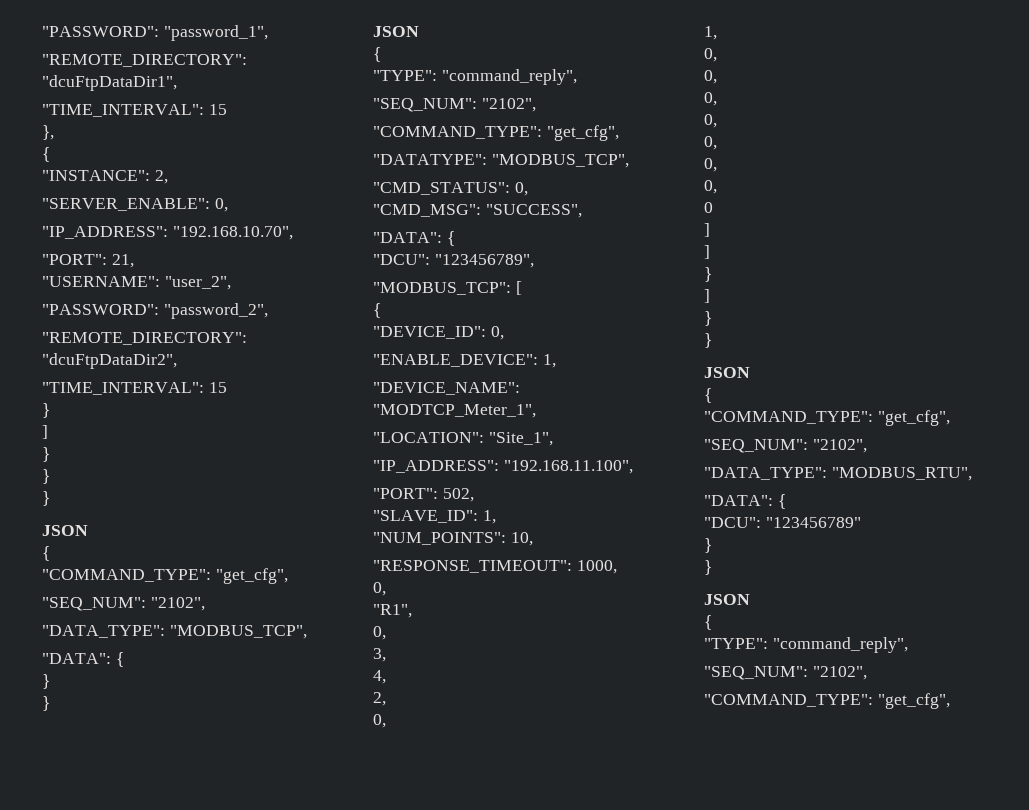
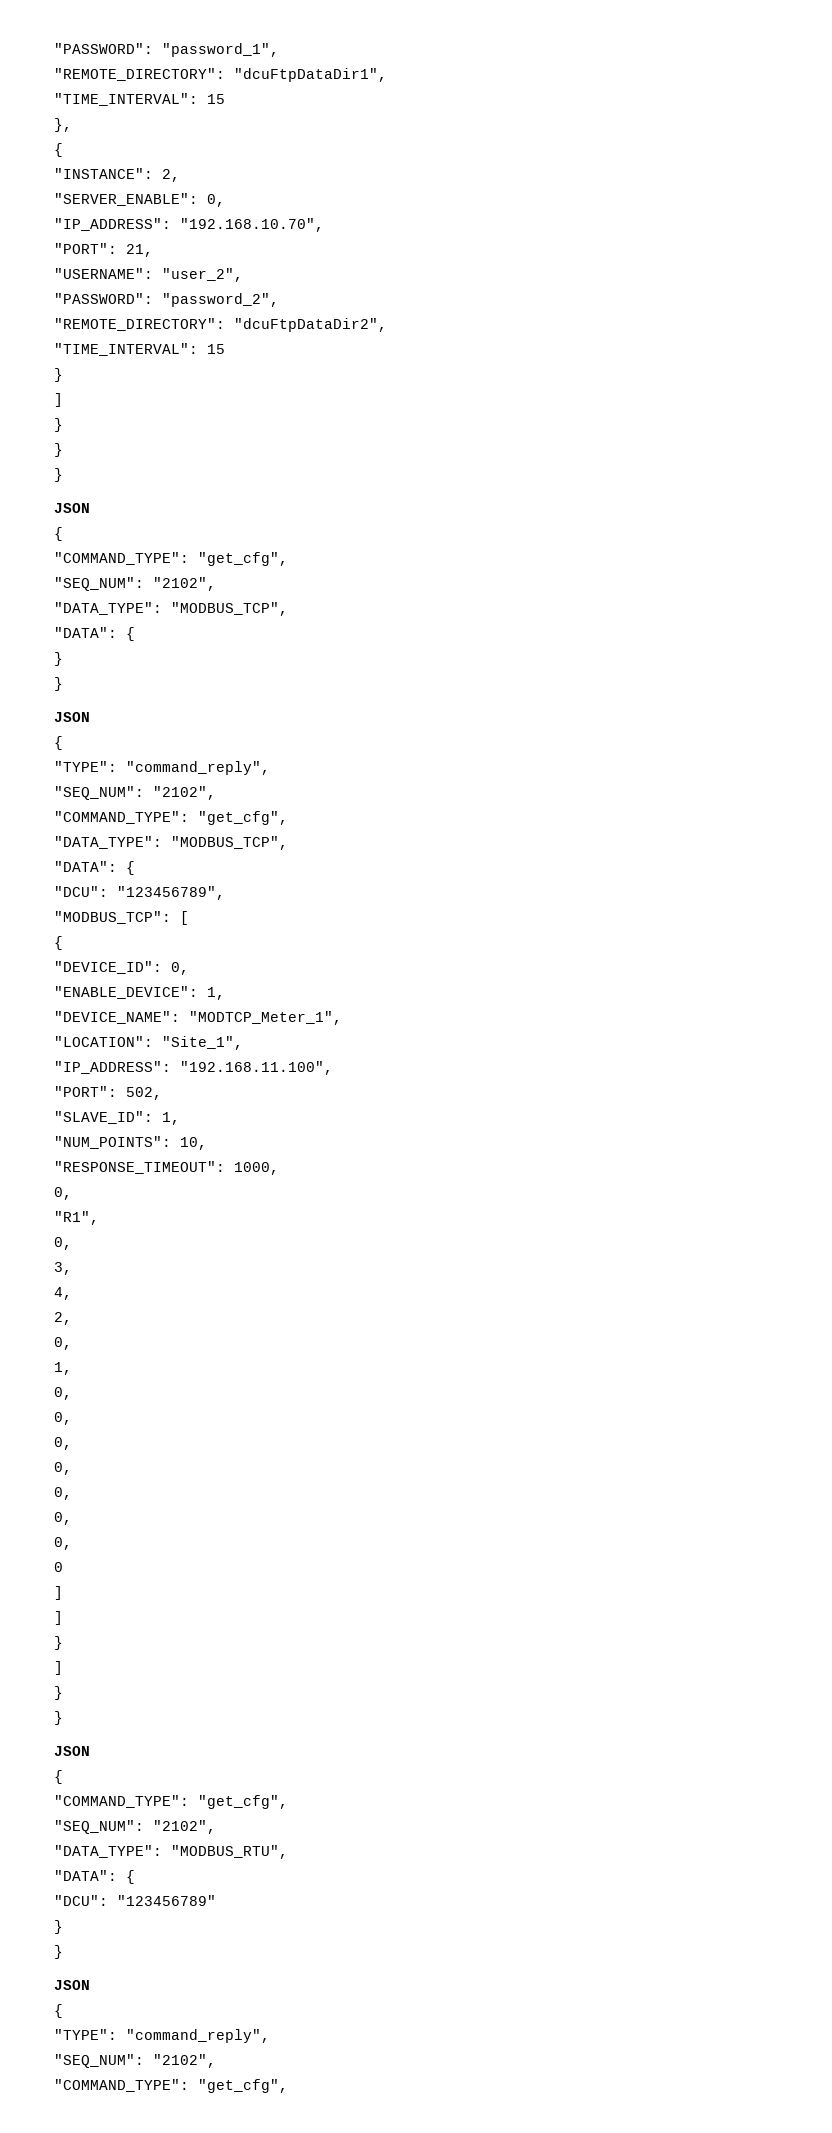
[373,154,629,168] [373,182,528,196] [373,204,582,218] "DATATYPE": "MODBUS_TCP", // "CMD_STATUS": 0, // "CMD_MSG": "SUCCESS", -> [54,836,288,850] "DATA_TYPE": "MODBUS_TCP",

